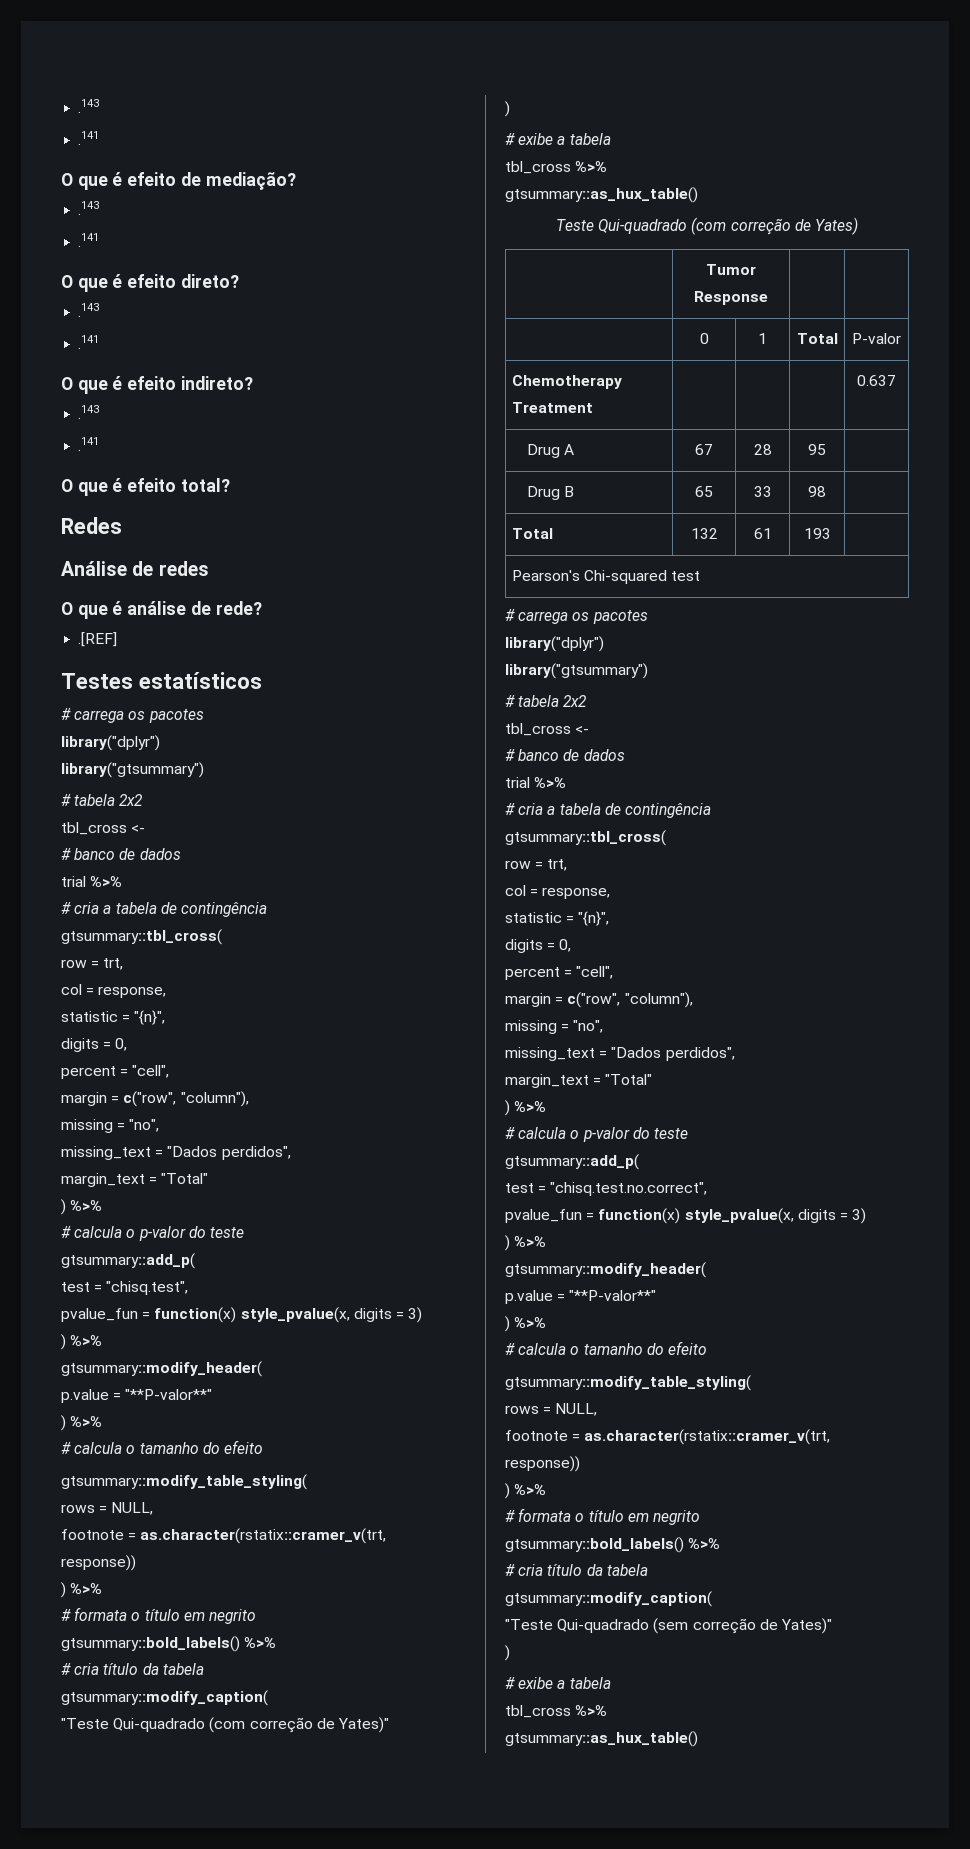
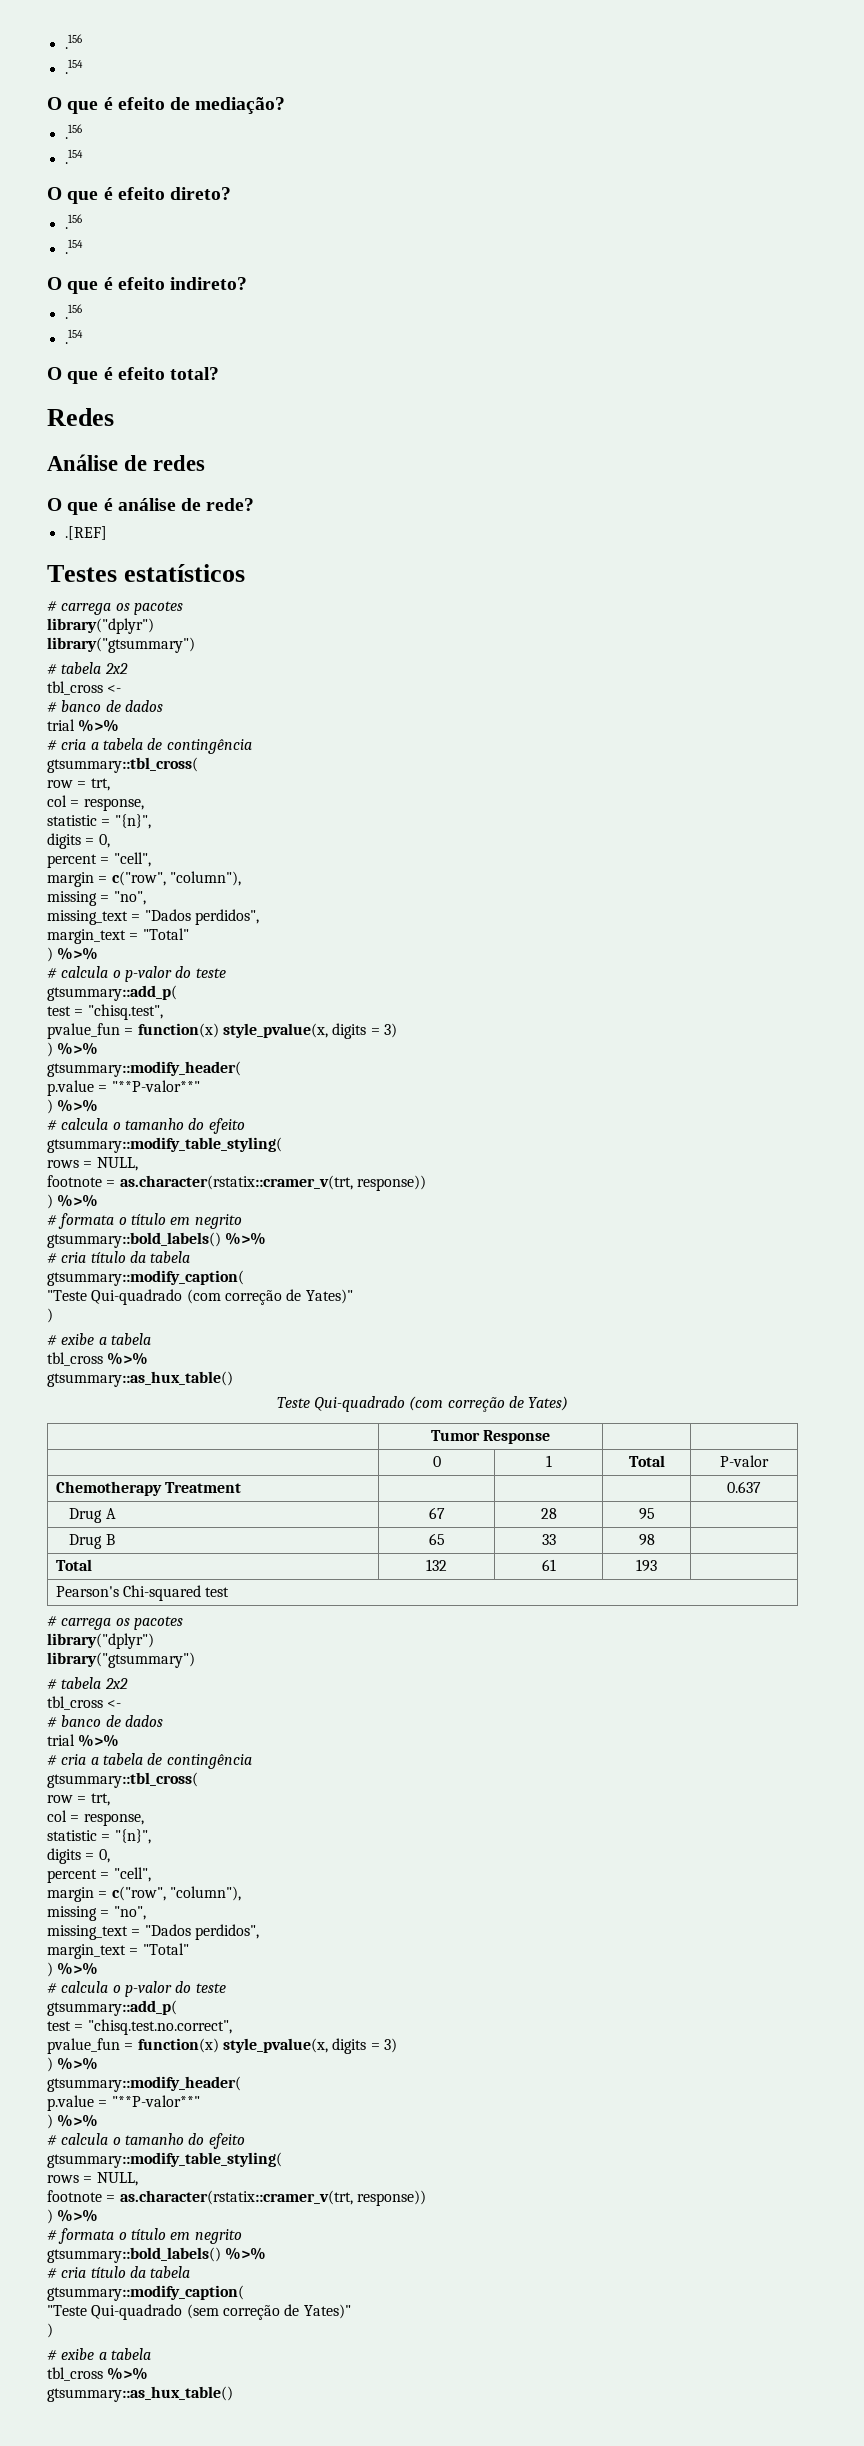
[78,99,100,113] [78,131,100,145] .143 // .141 -> [64,34,82,49] [64,59,83,74] .156 // .154
[78,201,100,215] [78,233,100,247] .143 // .141 -> [64,124,82,139] [64,149,83,164] .156 // .154
[78,303,100,317] [78,335,100,349] .143 // .141 -> [64,214,82,229] [64,239,83,254] .156 // .154
[78,405,100,419] [78,437,100,451] .143 // .141 -> [64,304,82,319] [64,329,83,344] .156 // .154

